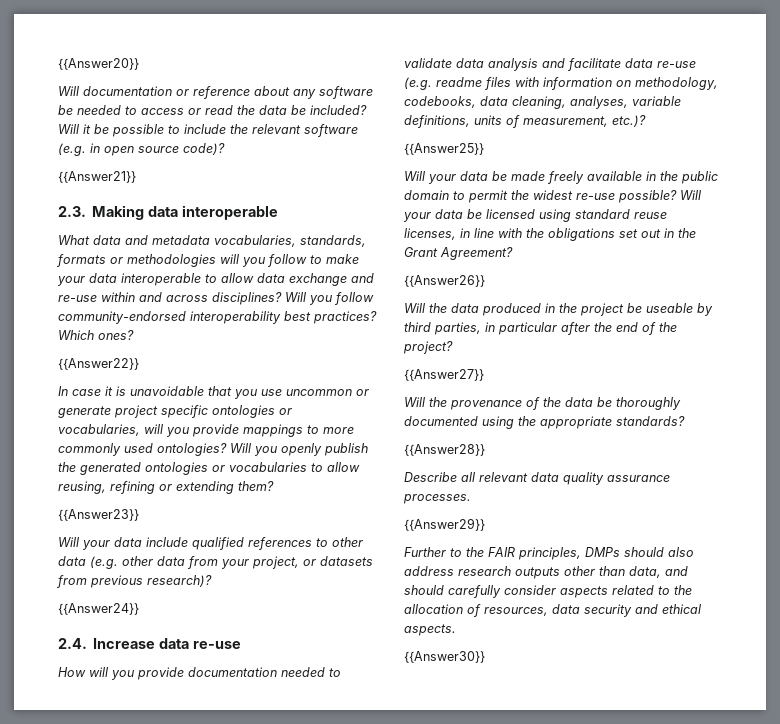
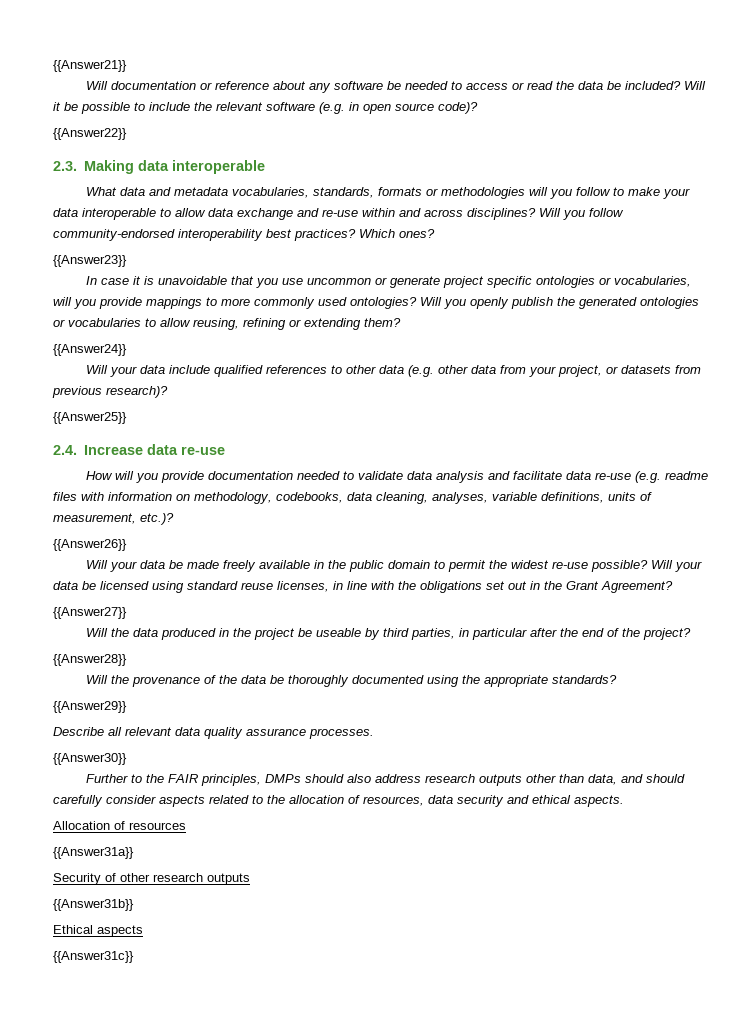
[58,58,139,70] {{Answer20}} -> [53,60,127,72] {{Answer21}}
[58,171,136,183] {{Answer21}} -> [53,128,127,140] {{Answer22}}
[58,358,139,370] {{Answer22}} -> [53,255,127,267] {{Answer23}}
[58,509,139,521] {{Answer23}} -> [53,344,127,356] {{Answer24}}
[58,603,139,615] {{Answer24}} -> [53,412,127,424] {{Answer25}}
[404,143,484,155] {{Answer25}} -> [53,539,127,551] {{Answer26}}
[404,275,485,287] {{Answer26}} -> [53,607,127,619] {{Answer27}}
[404,369,484,381] {{Answer27}} -> [53,654,127,666] {{Answer28}}
[404,444,485,456] {{Answer28}} -> [53,701,127,713] {{Answer29}}
[404,518,485,531] {{Answer29}} -> [53,753,127,765] {{Answer30}}
[404,651,485,663] {{Answer30}} -> [53,821,186,830] [53,847,134,859] [53,873,250,885] [53,899,134,911] [53,925,143,937] [53,951,134,963] Allocation of resources // {{Answer31a}} // Security of other research outputs // {{Answer31b}} // Ethical aspects // {{Answer31c}}

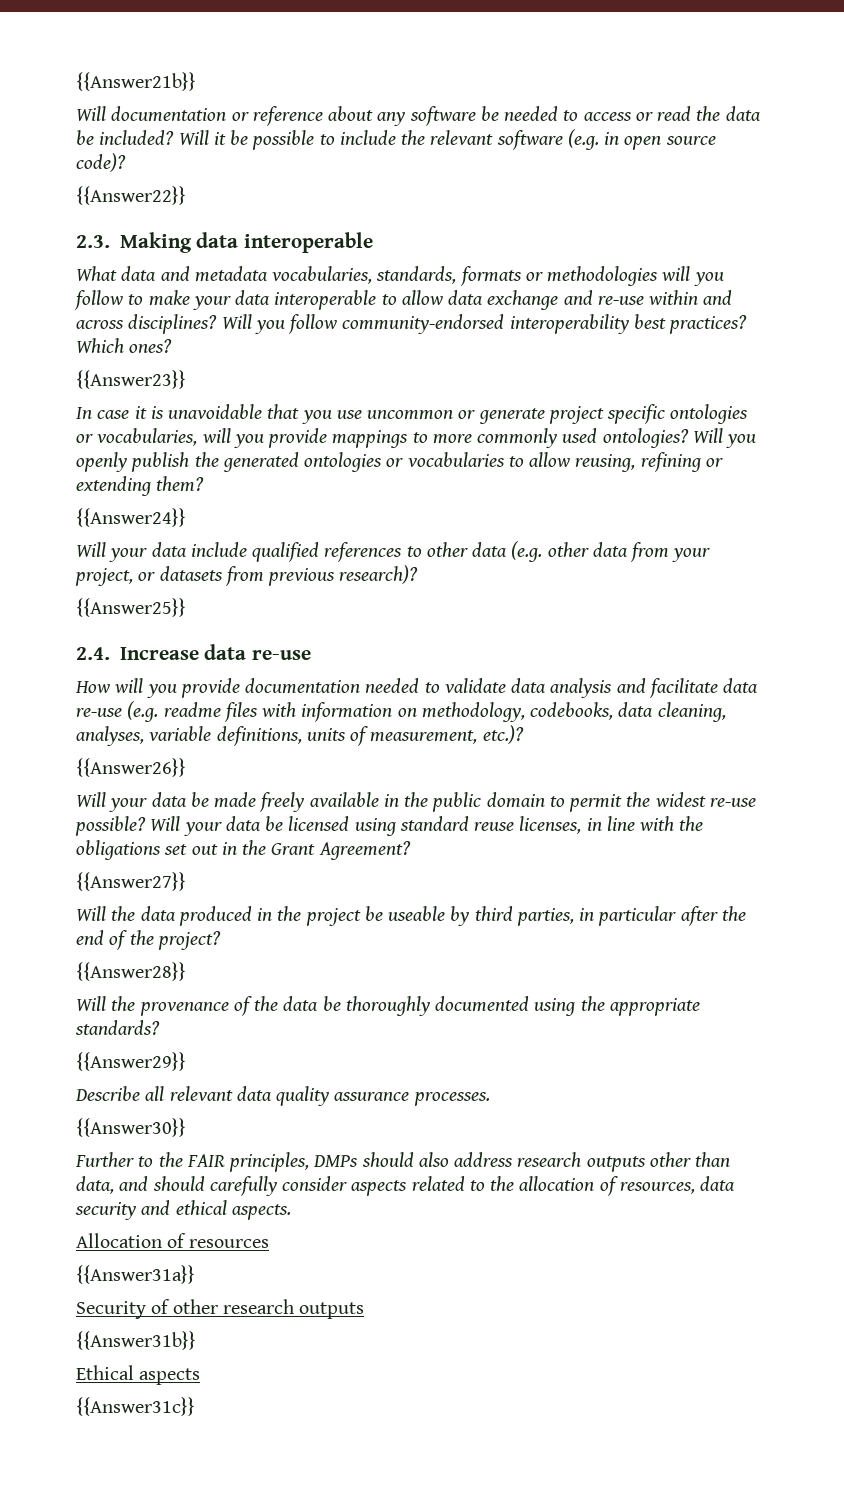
[53,60,127,72] {{Answer21}} -> [76,72,196,91] {{Answer21b}}

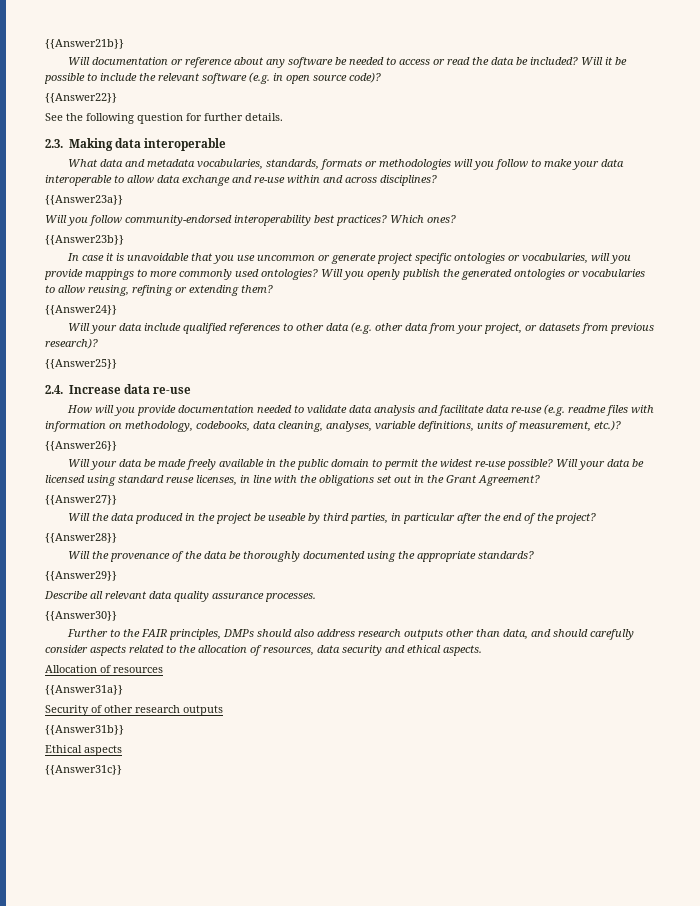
(186, 195) none -> [45,113,283,124] // See the following question for further details.
(218, 324) none -> [45,195,123,205] // {{Answer23a}} //
[76,370,186,389] {{Answer23}} -> [45,235,124,245] {{Answer23b}}

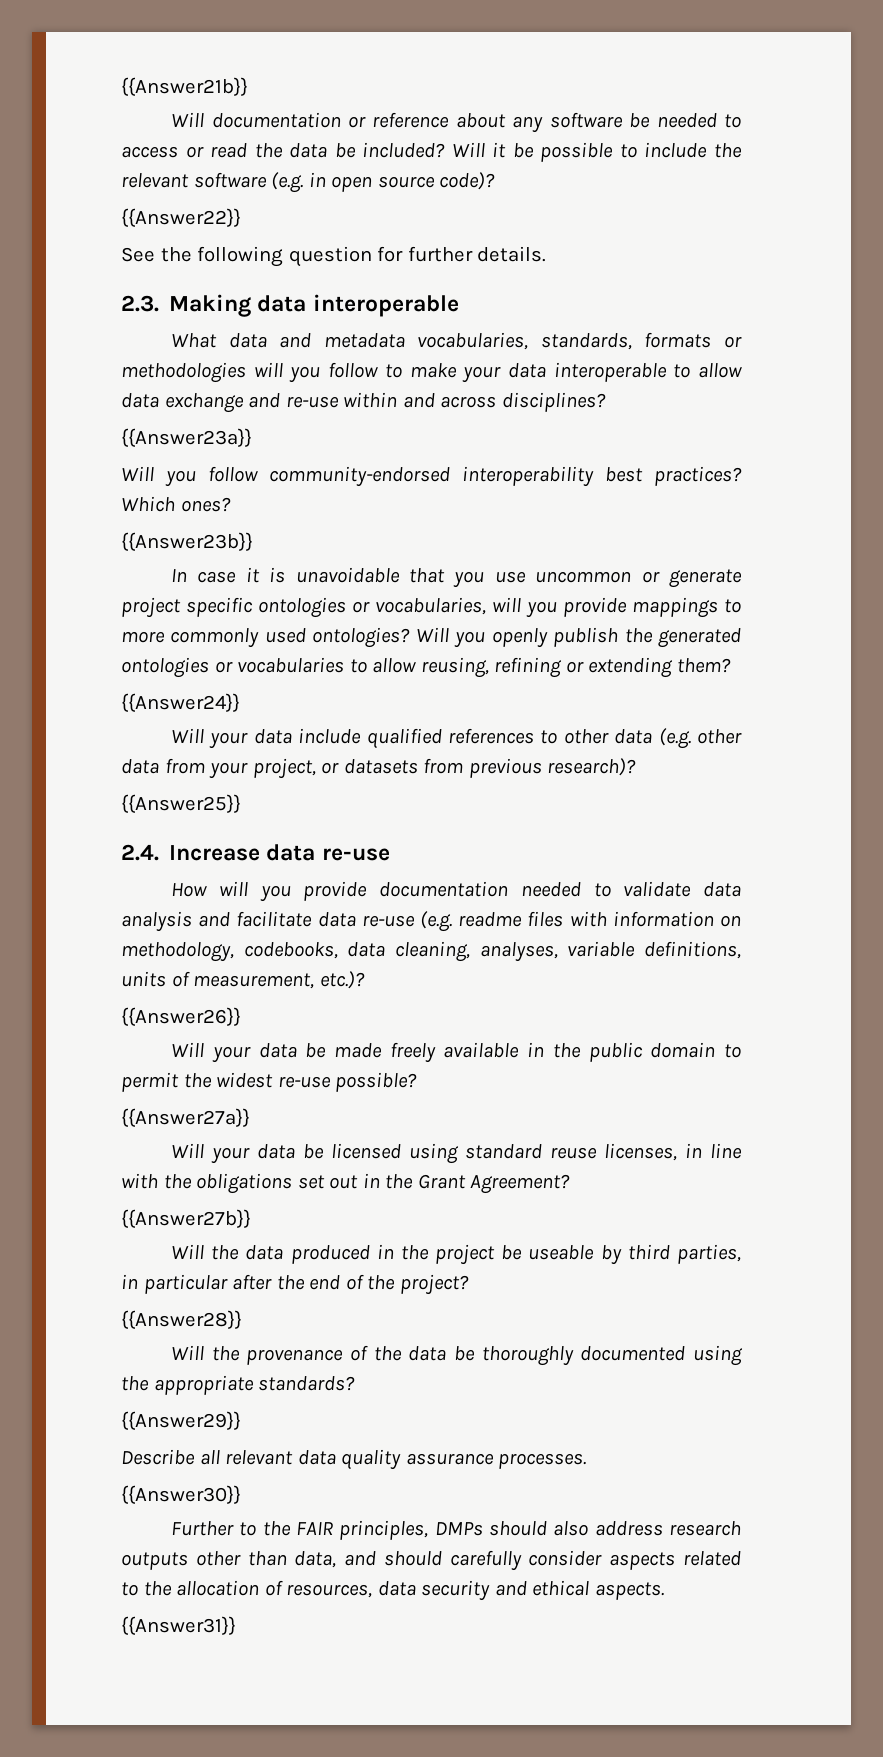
(553, 464) none -> [121,1108,250,1127] // {{Answer27a}} //
[45,495,117,505] {{Answer27}} -> [121,1209,251,1228] {{Answer27b}}
[45,665,163,673] [45,685,123,695] [45,705,223,716] [45,725,124,735] [45,745,122,756] [45,765,122,775] Allocation of resources // {{Answer31a}} // Security of other research outputs // {{Answer31b}} // Ethical aspects // {{Answer31c}} -> [121,1616,236,1635] {{Answer31}}

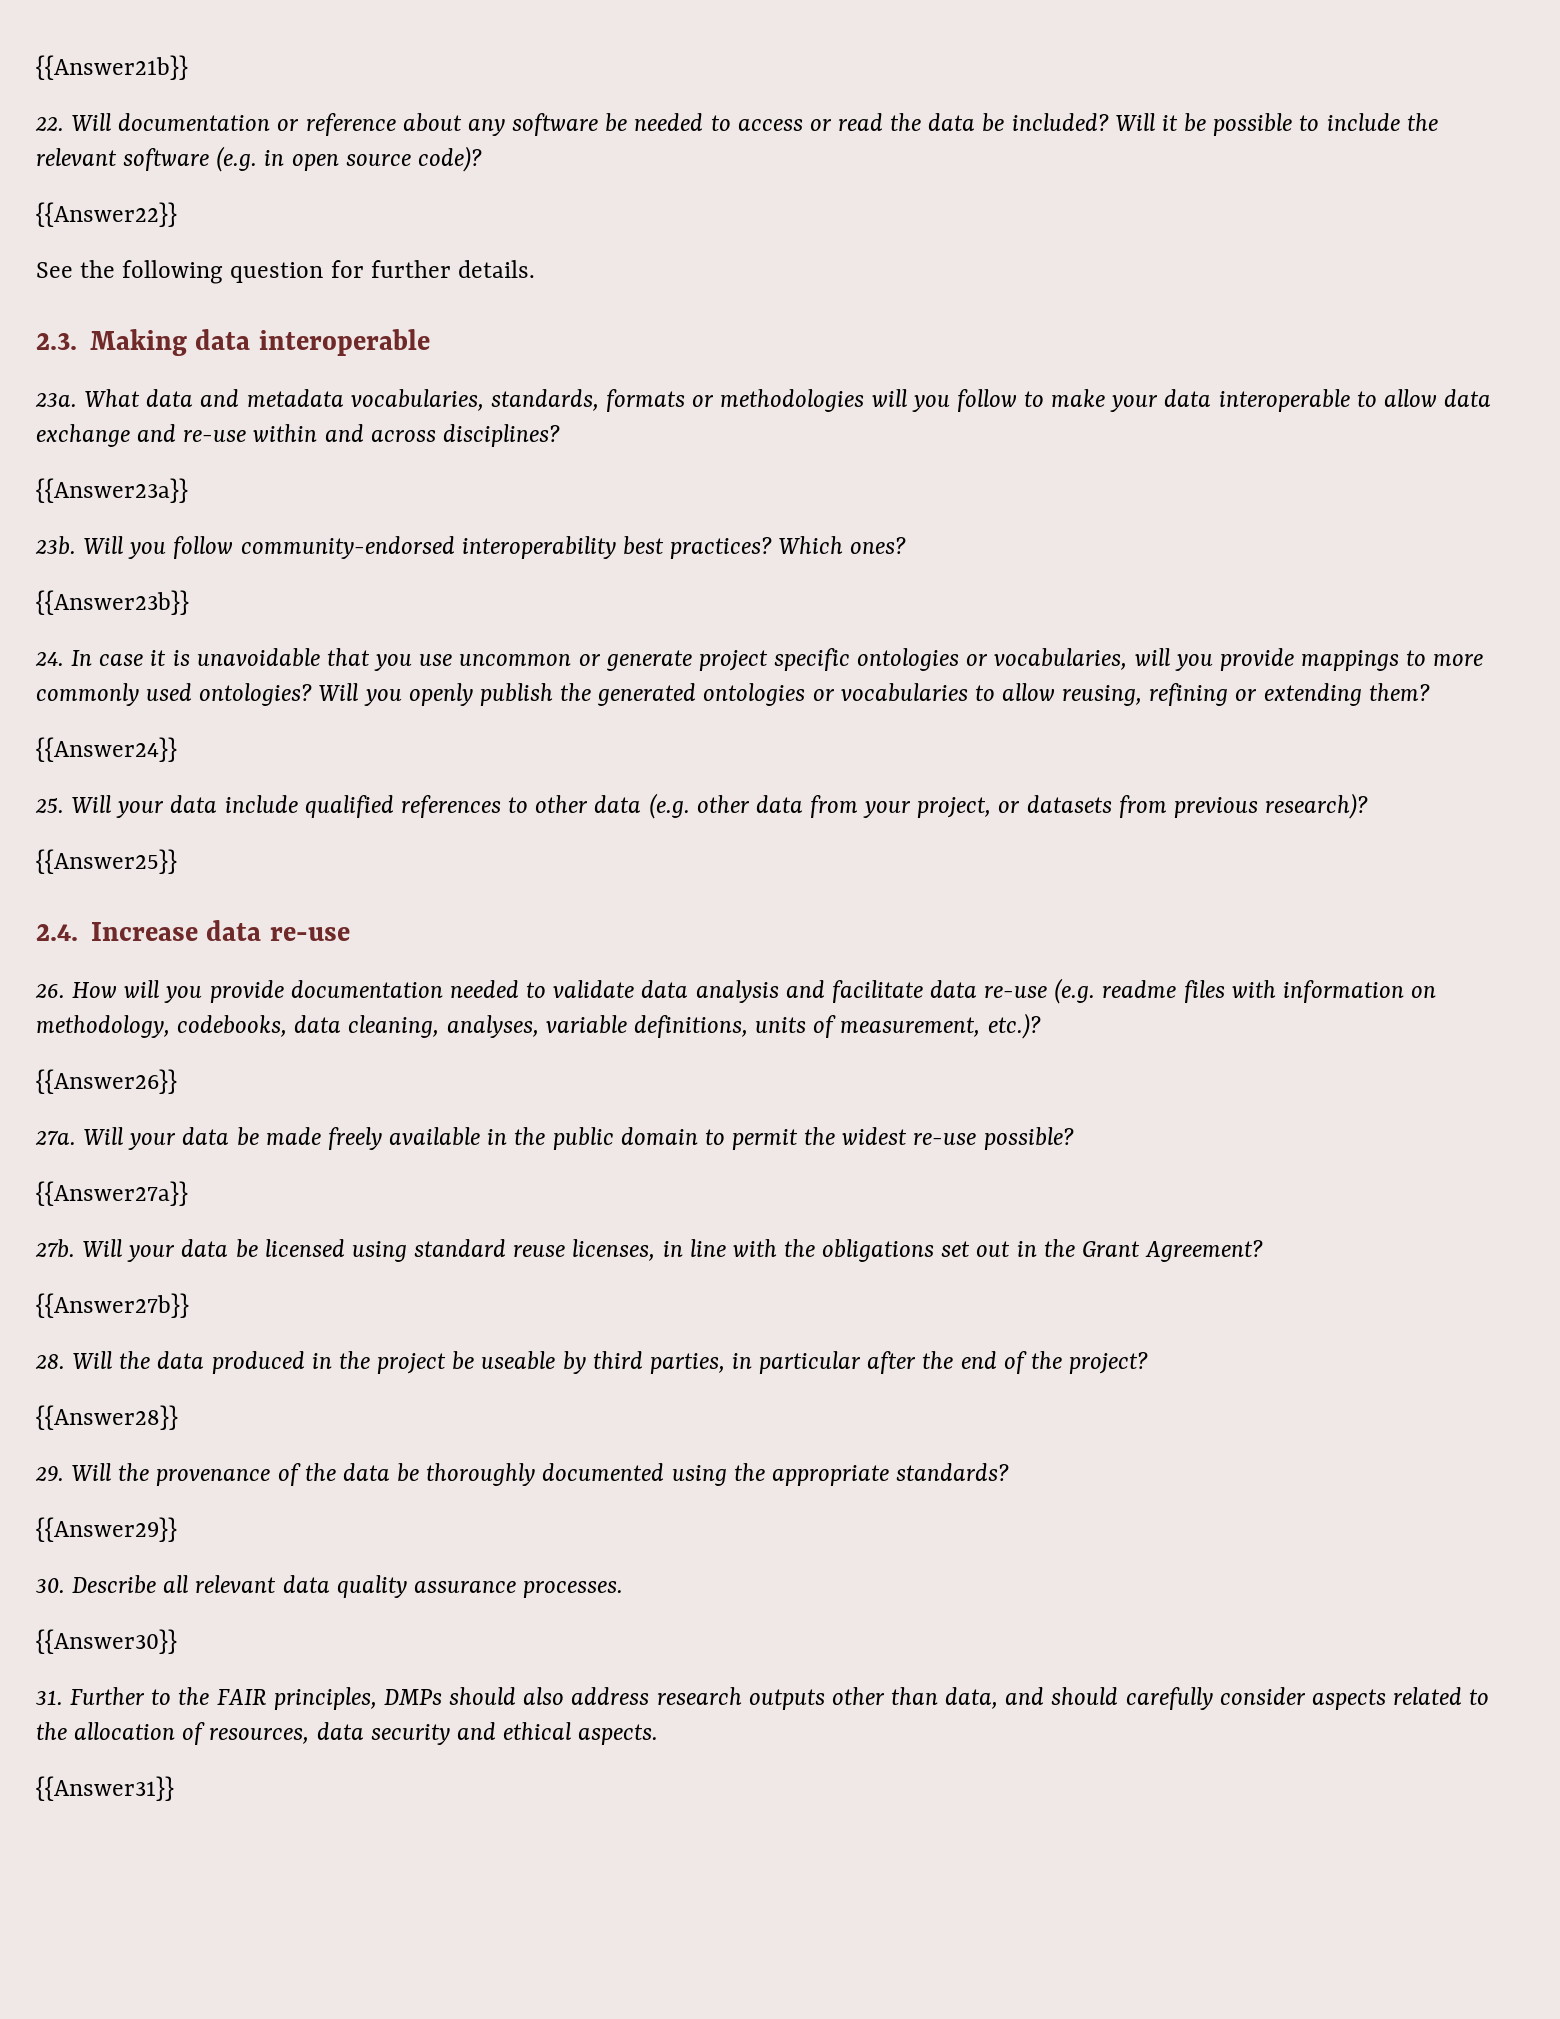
(248, 86) none -> [35,117,64,131] 22.
(459, 305) none -> [35,393,77,407] 23a.
(252, 437) none -> [35,536,76,555] 23b.
(253, 541) none -> [35,652,64,666] 24.
(240, 702) none -> [35,798,64,813] 25.
(390, 854) none -> [35,984,65,998] 26.
(241, 1016) none -> [35,1130,76,1145] 27a.
(250, 1117) none -> [35,1239,75,1258] 27b.
(251, 1218) none -> [35,1354,65,1369] 28.
(242, 1319) none -> [35,1466,64,1481] 29.
(241, 1420) none -> [36,1578,65,1593] 30.
(241, 1494) none -> [36,1690,63,1705] 31.

